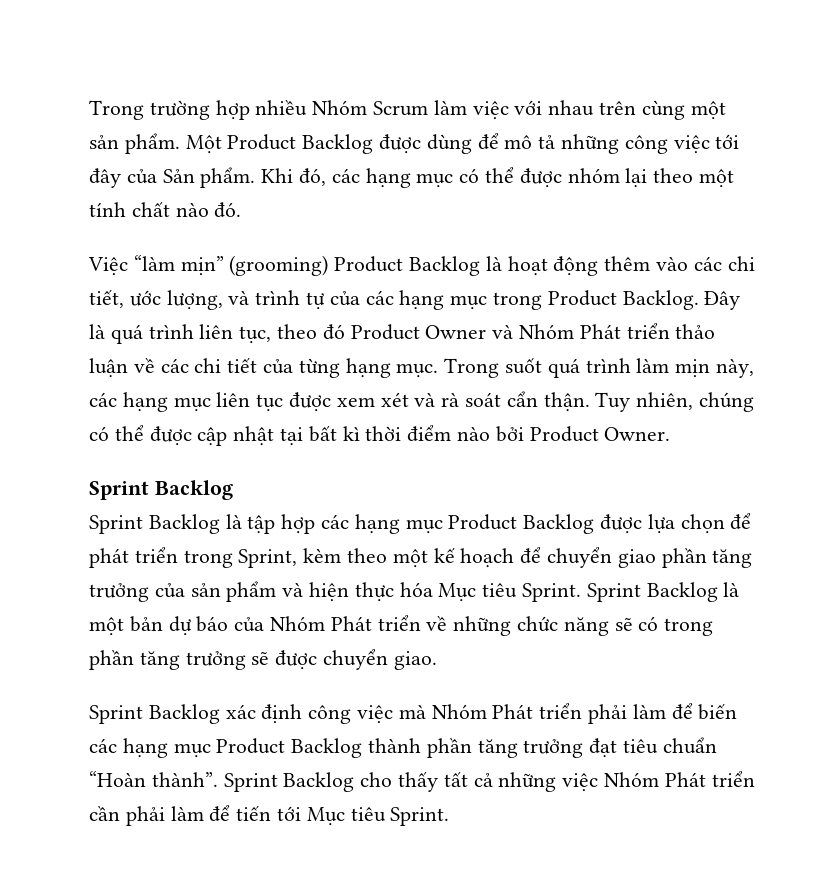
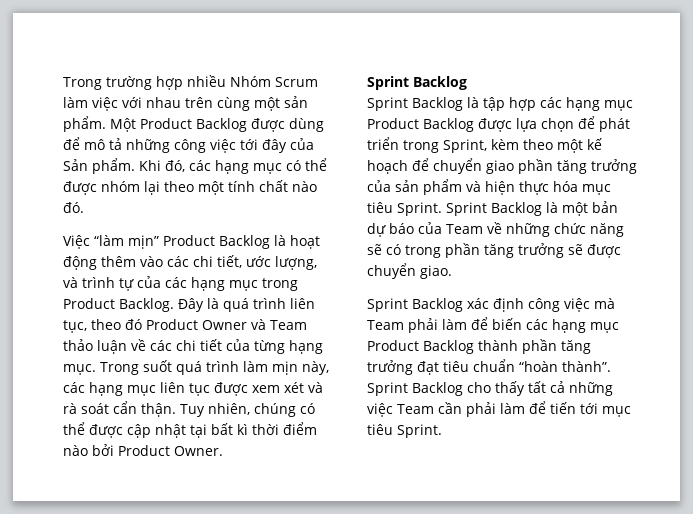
[229,255,329,276] (grooming) -> (159, 242) none
[519,323,670,339] Nhóm Phát triển -> [270,320,307,330] Team
[438,583,477,602] Mục -> [582,184,611,195] mục
[270,615,421,631] Nhóm Phát triển -> [446,224,483,234] Team
[431,703,583,719] Nhóm Phát triển -> [367,320,404,330] Team
[89,771,146,787] “Hoàn -> [519,361,558,372] “hoàn
[604,771,755,787] Nhóm Phát triển -> [397,404,434,414] Team
[306,807,345,826] Mục -> [601,406,631,417] mục

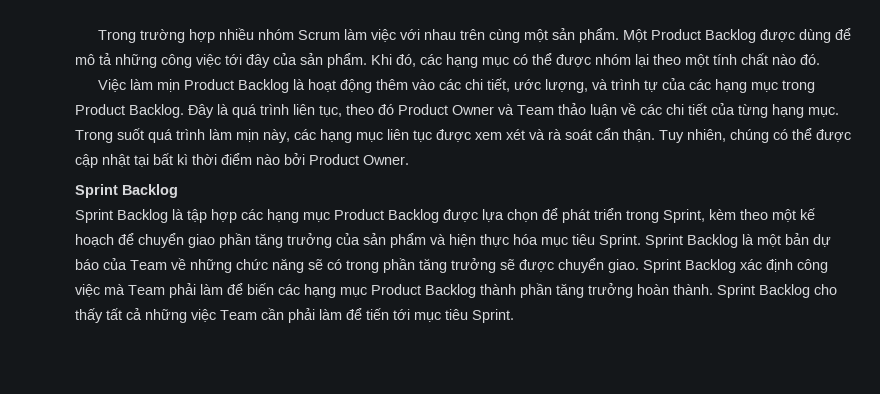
[230,76,271,87] Nhóm -> [257,29,294,40] nhóm
[63,159,88,171] Sản -> [300,53,323,65] sản
[94,235,159,249] “làm mịn” -> [129,79,180,92] làm mịn
(452, 272) // -> (639, 266) none
[417,359,611,375] đạt tiêu chuẩn “hoàn thành”. -> [637,284,713,295] hoàn thành.

